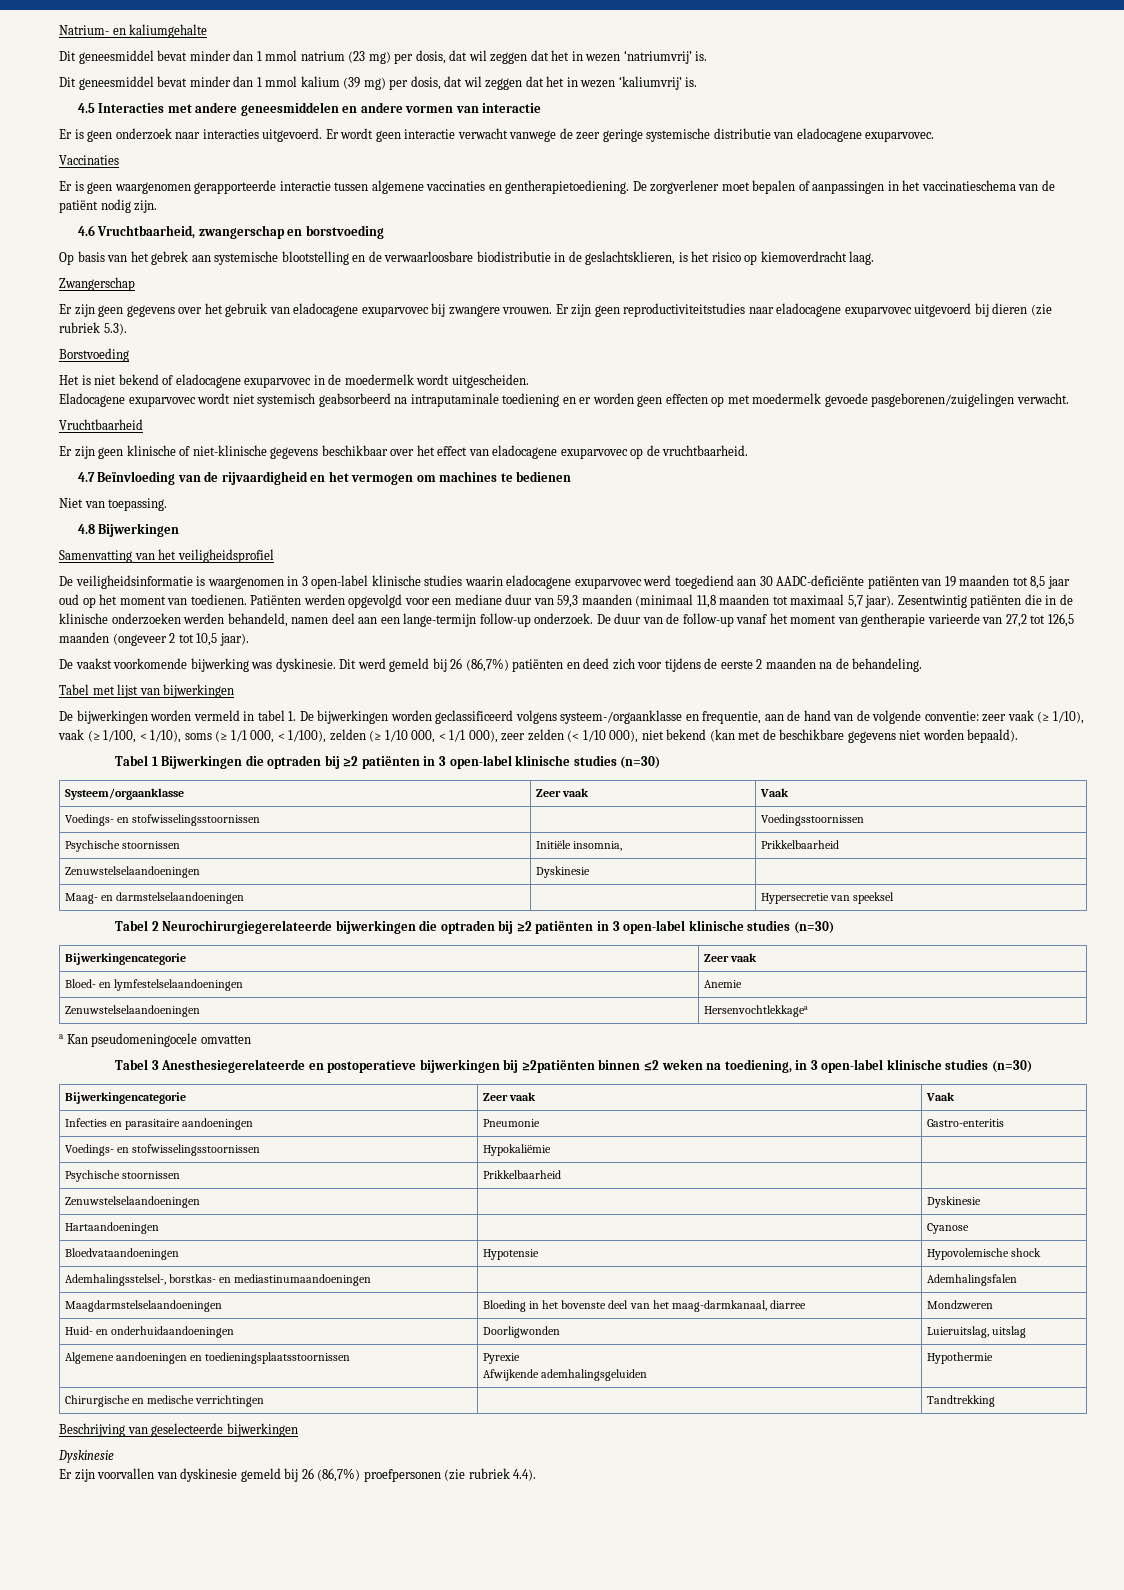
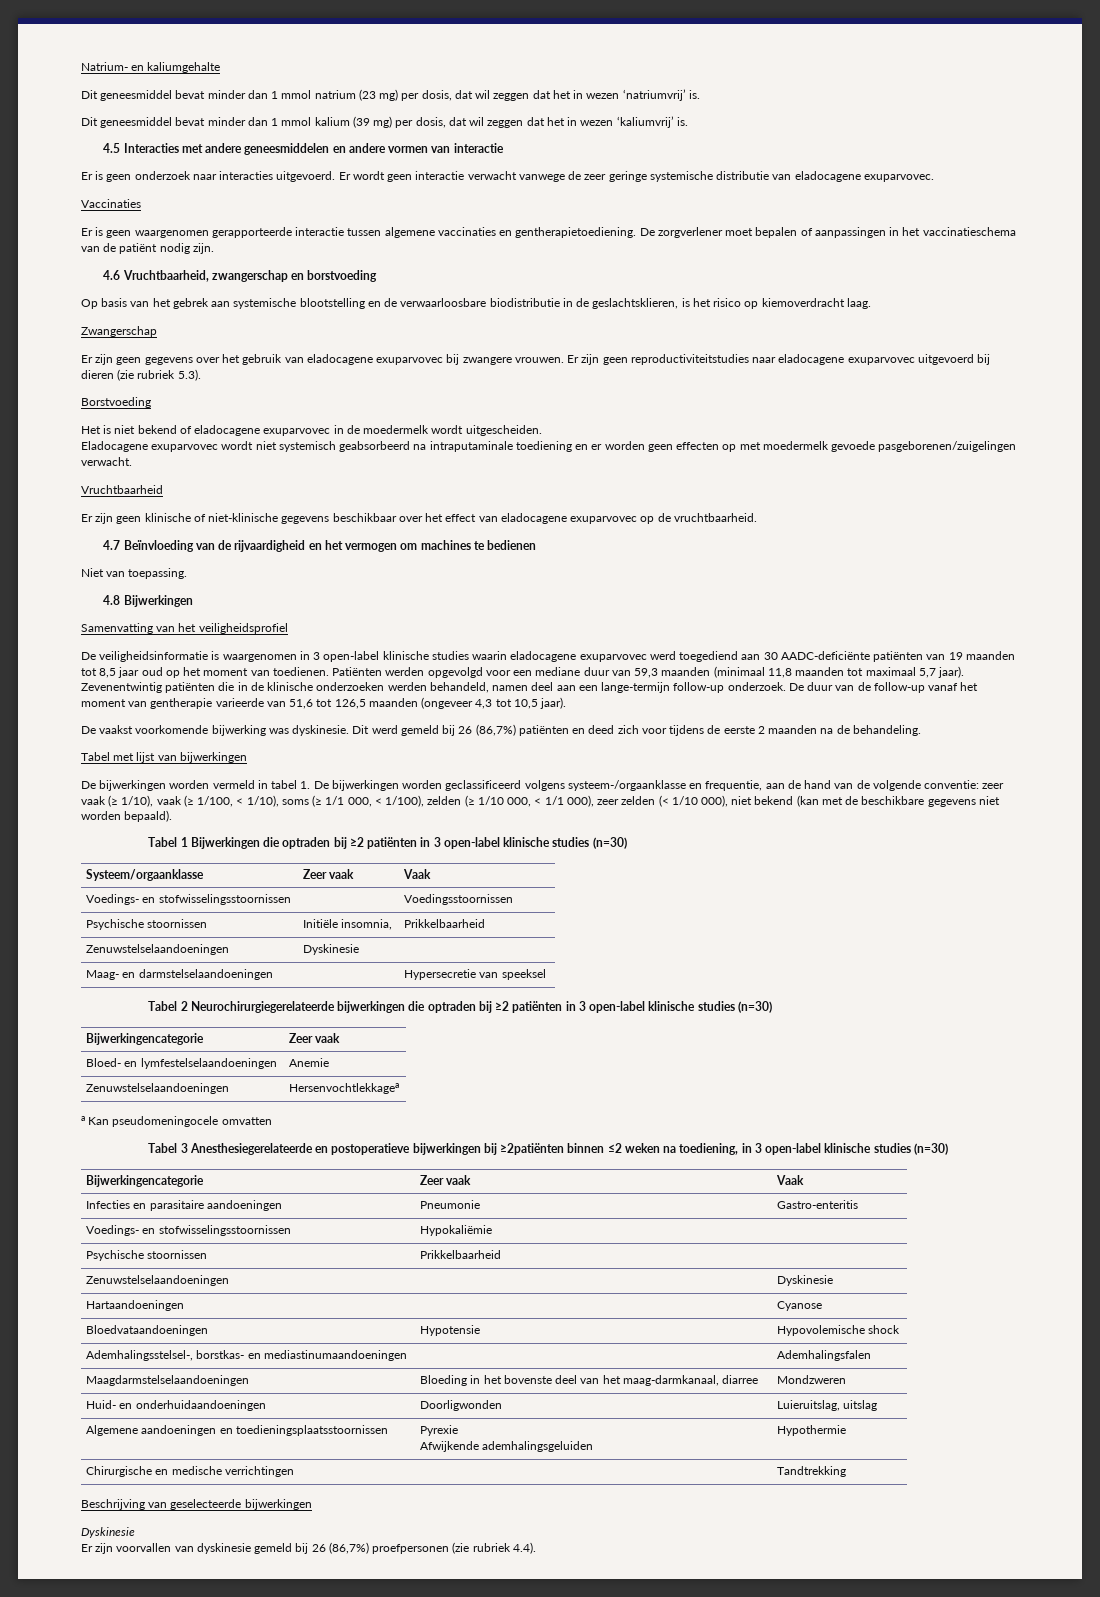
[897,595,967,608] Zesentwintig -> [81,682,162,693] Zevenentwintig
[1005,614,1027,627] 27,2 -> [289,699,314,709] 51,6
[169,633,176,643] 2 -> [475,699,493,709] 4,3

